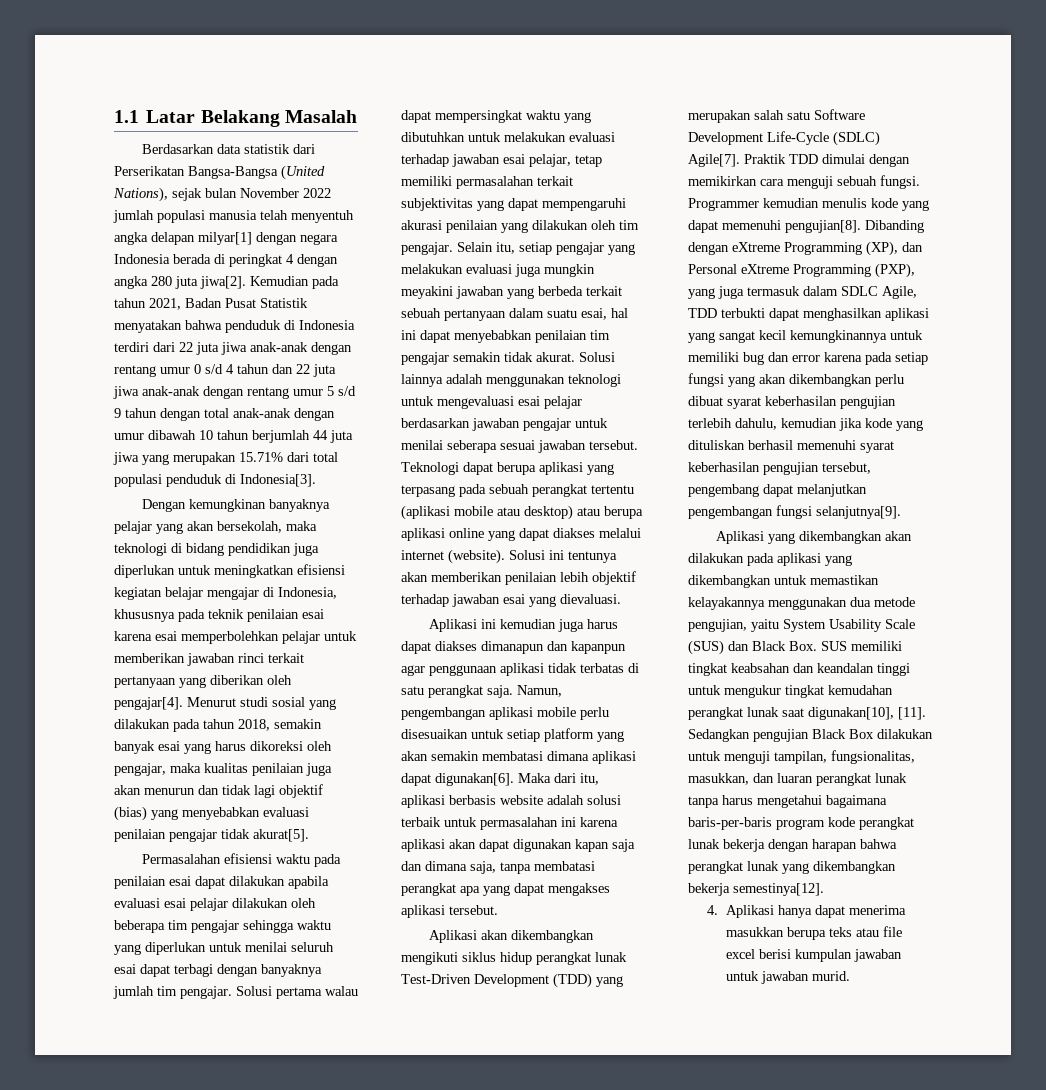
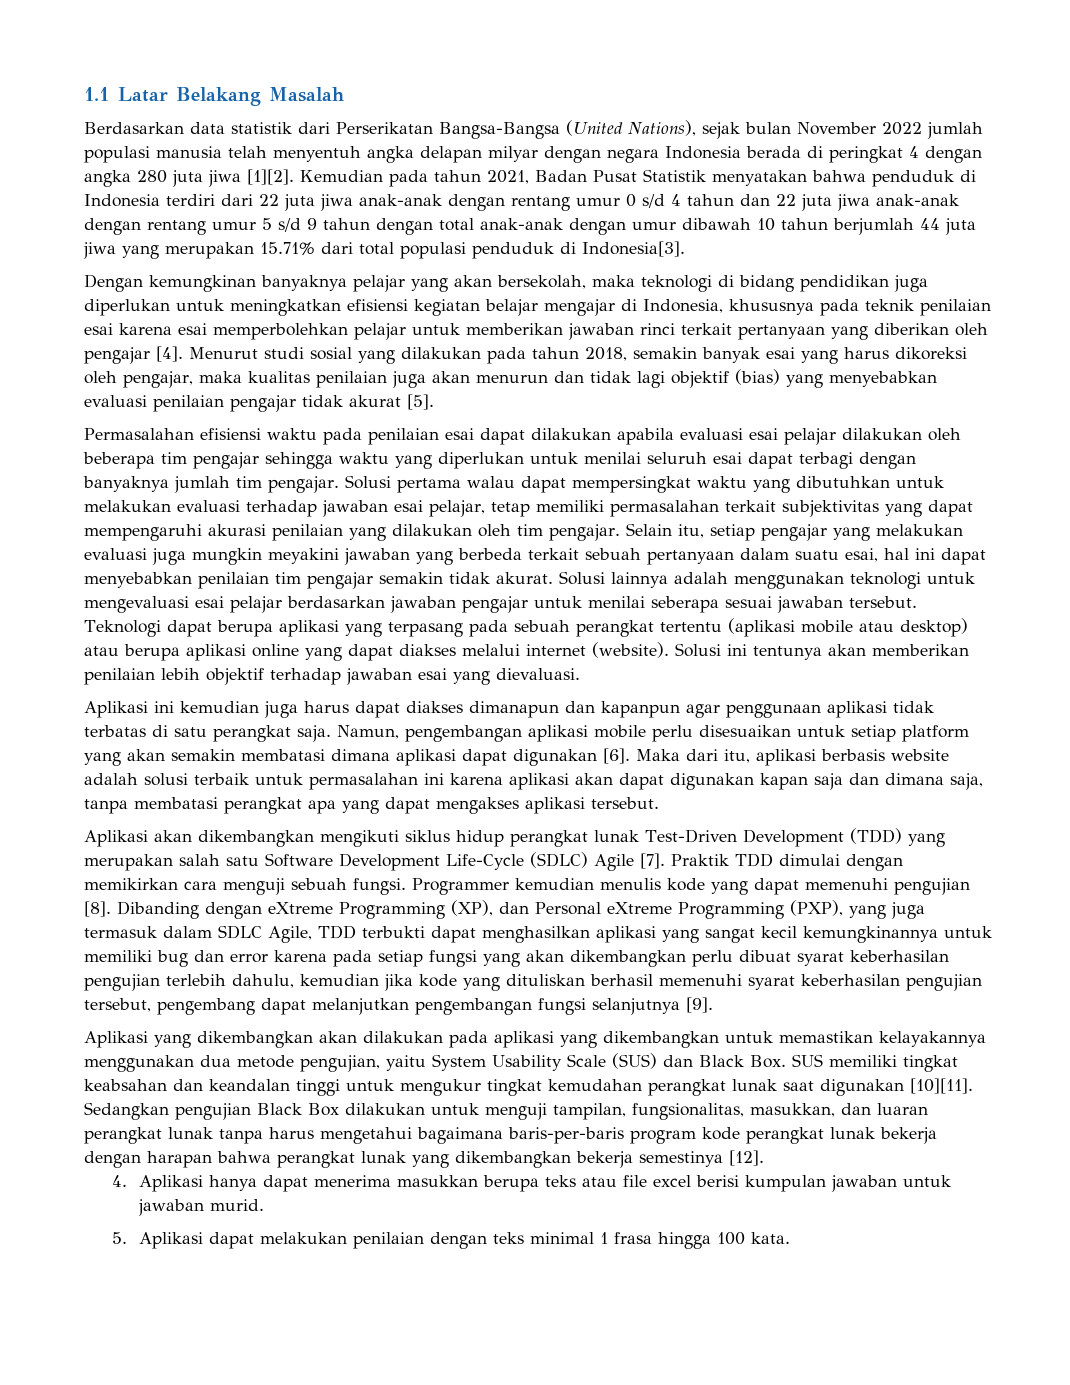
[198,232,252,245] milyar[1] -> [488,146,538,162] milyar
[200,276,246,289] jiwa[2]. -> [208,169,294,187] jiwa [1][2].
[114,697,183,710] pengajar[4]. -> [84,346,183,364] pengajar [4].
[253,829,309,842] akurat[5]. -> [349,394,434,410] akurat [5].
[435,773,514,786] digunakan[6]. -> [513,748,630,766] digunakan [6].
[688,154,740,167] Agile[7]. -> [594,853,665,871] Agile [7].
[785,220,861,233] pengujian[8]. -> [894,878,970,895] [84,901,111,917] pengujian [8].
[816,506,901,519] selanjutnya[9]. -> [592,997,713,1015] selanjutnya [9].
[808,707,926,720] digunakan[10], [11]. -> [820,1078,973,1096] digunakan [10][11].
[733,883,824,896] semestinya[12]. -> [639,1150,764,1167] semestinya [12].
(851, 976) none -> [111,1232,791,1249] // 5. Aplikasi dapat melakukan penilaian dengan teks minimal 1 frasa hingga 100 kata.

